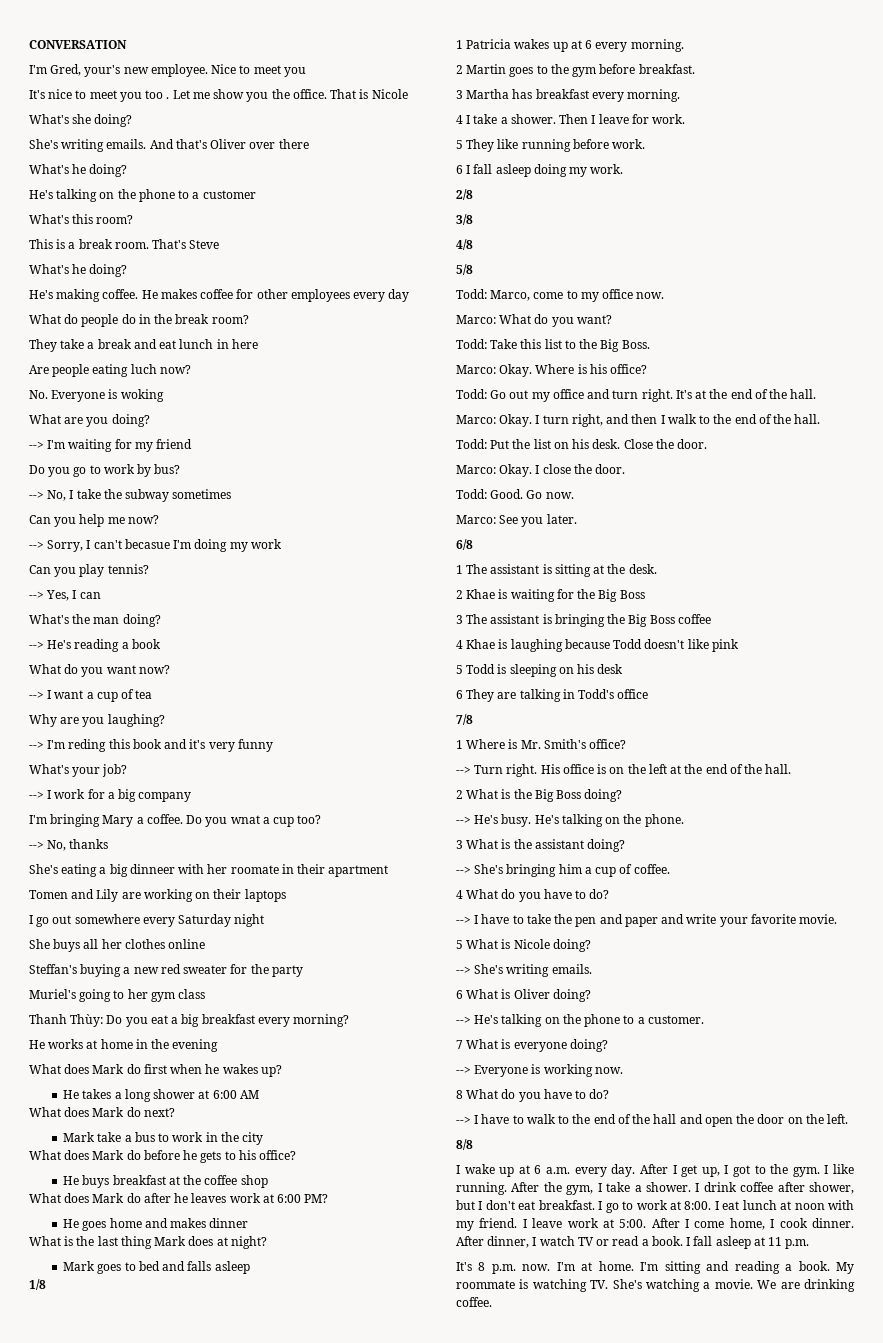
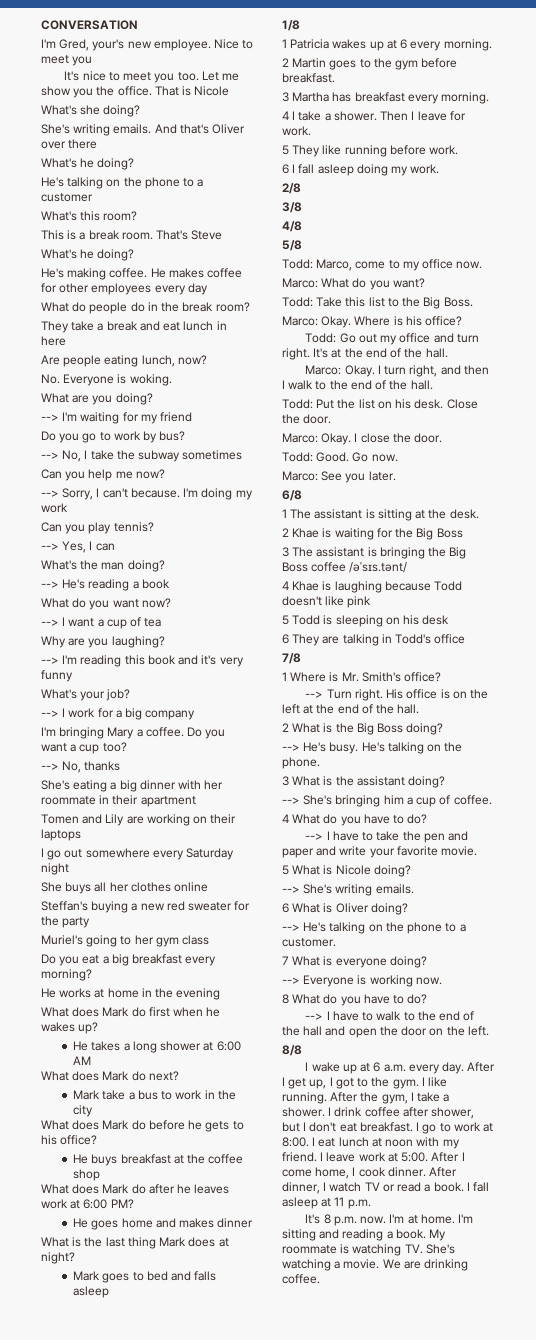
[145,90,170,99] too . -> [177,72,199,81] too.
[130,364,157,374] luch -> [141,355,175,367] lunch,
[120,389,164,402] woking -> [129,374,172,386] woking.
[124,539,170,549] becasue -> [130,488,180,498] because.
[68,739,107,752] reding -> [80,655,122,667] reading
[230,815,260,824] wnat -> [41,743,67,752] want
[129,864,175,874] dinneer -> [139,780,176,790] dinner
[230,865,279,874] roomate -> [41,796,96,805] roommate
[29,1014,104,1027] Thanh Thùy: -> (210, 940) none
(711, 619) none -> [349,562,408,573] /əˈsɪs.tənt/

